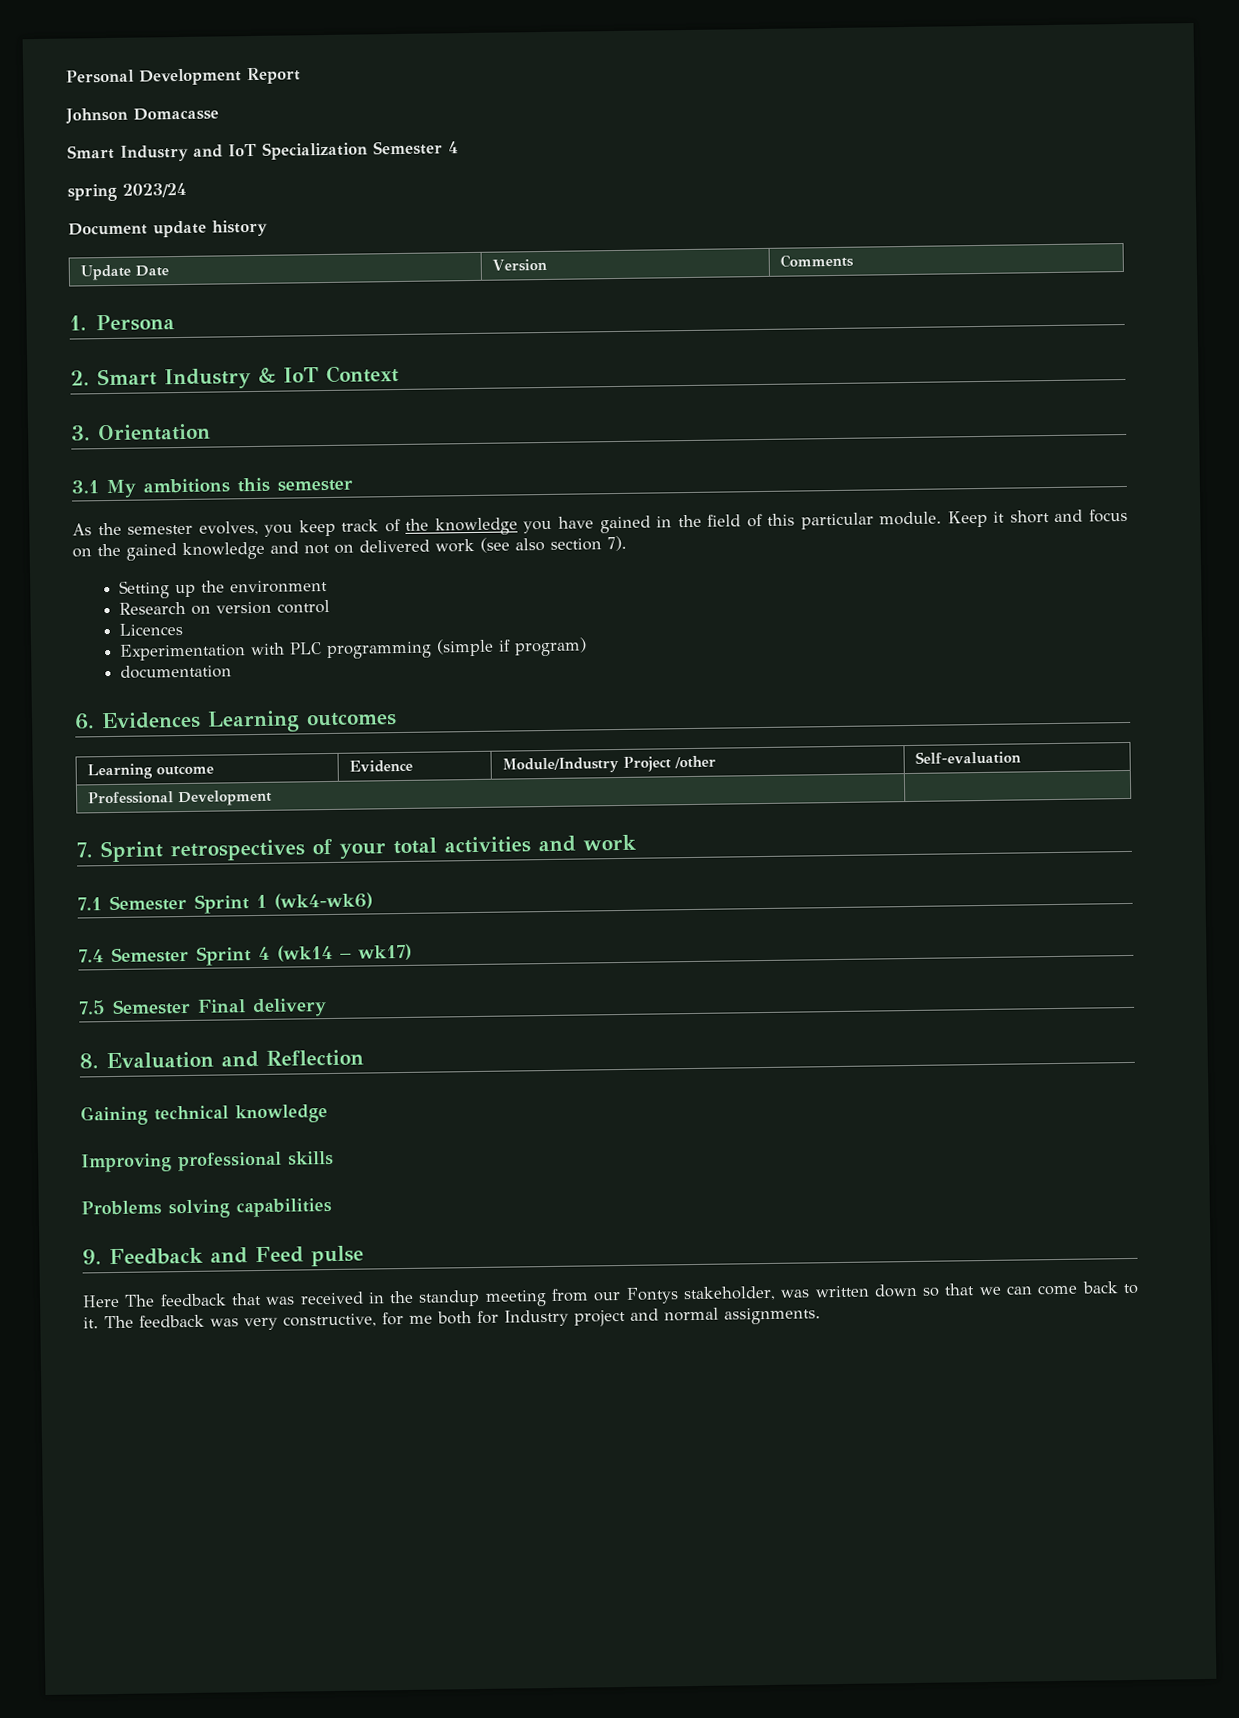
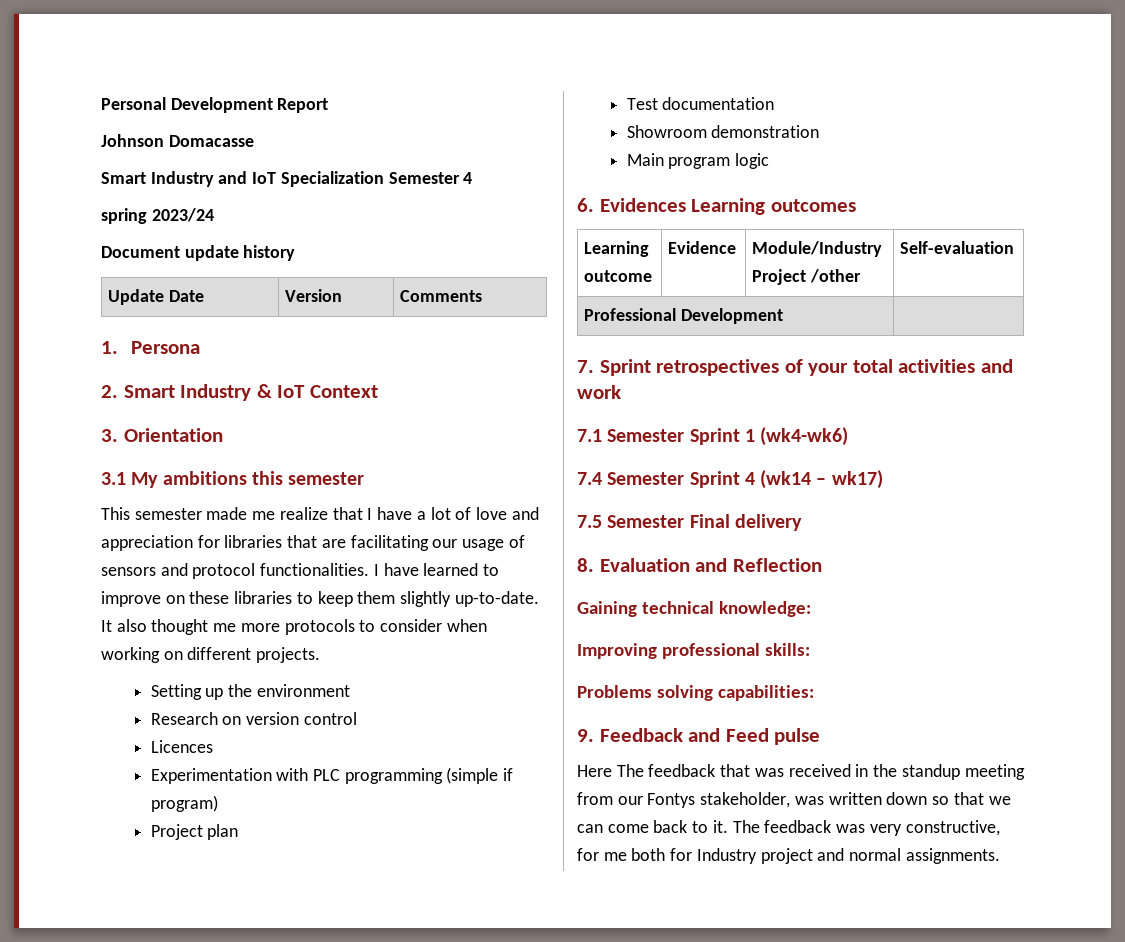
[72,508,1128,537] [72,535,627,561] As the semester evolves, you keep track of the knowledge you have gained in the field of this particular module. Keep it short and focus on the gained knowledge and not on delivered work (see also section 7). -> [101,507,539,520] [101,535,525,551] [101,563,500,579] [101,591,539,607] [101,619,487,635] [101,647,321,663] This semester made me realize that I have a lot of love and appreciation for libraries that are facilitating our usage of sensors and protocol functionalities. I have learned to improve on these libraries to keep them slightly up-to-date. It also thought me more protocols to consider when working on different projects.
[119,664,232,679] documentation -> [150,824,239,840] [626,97,775,110] [626,125,820,138] [626,153,769,169] Project plan // Test documentation // Showroom demonstration // Main program logic
[235,1104,328,1124] knowledge -> [718,601,811,617] knowledge:
[288,1150,334,1166] skills -> [764,643,810,656] skills:
[236,1198,332,1218] capabilities -> [717,685,814,701] capabilities:

